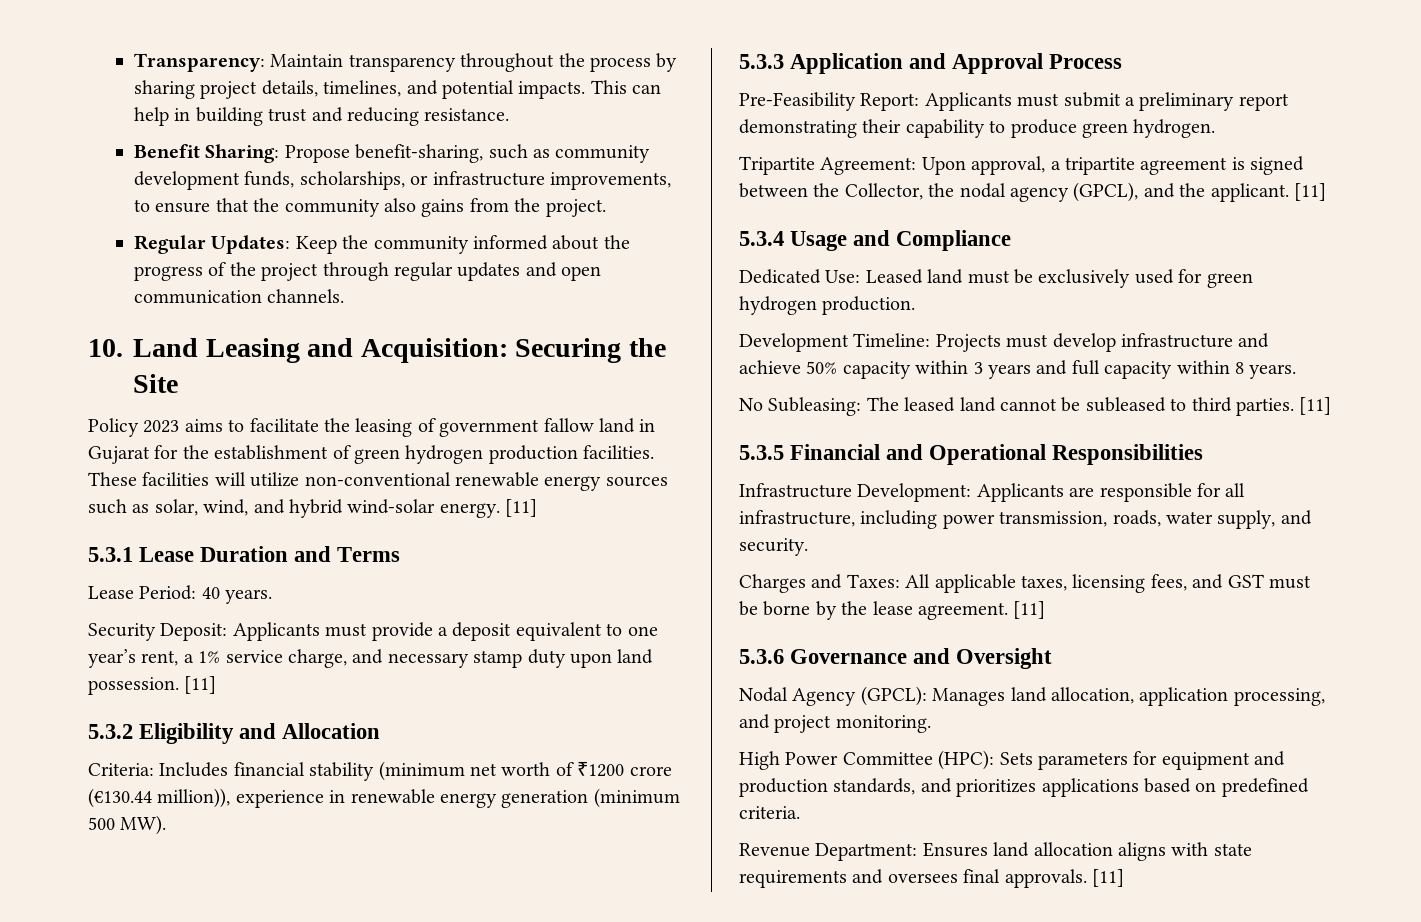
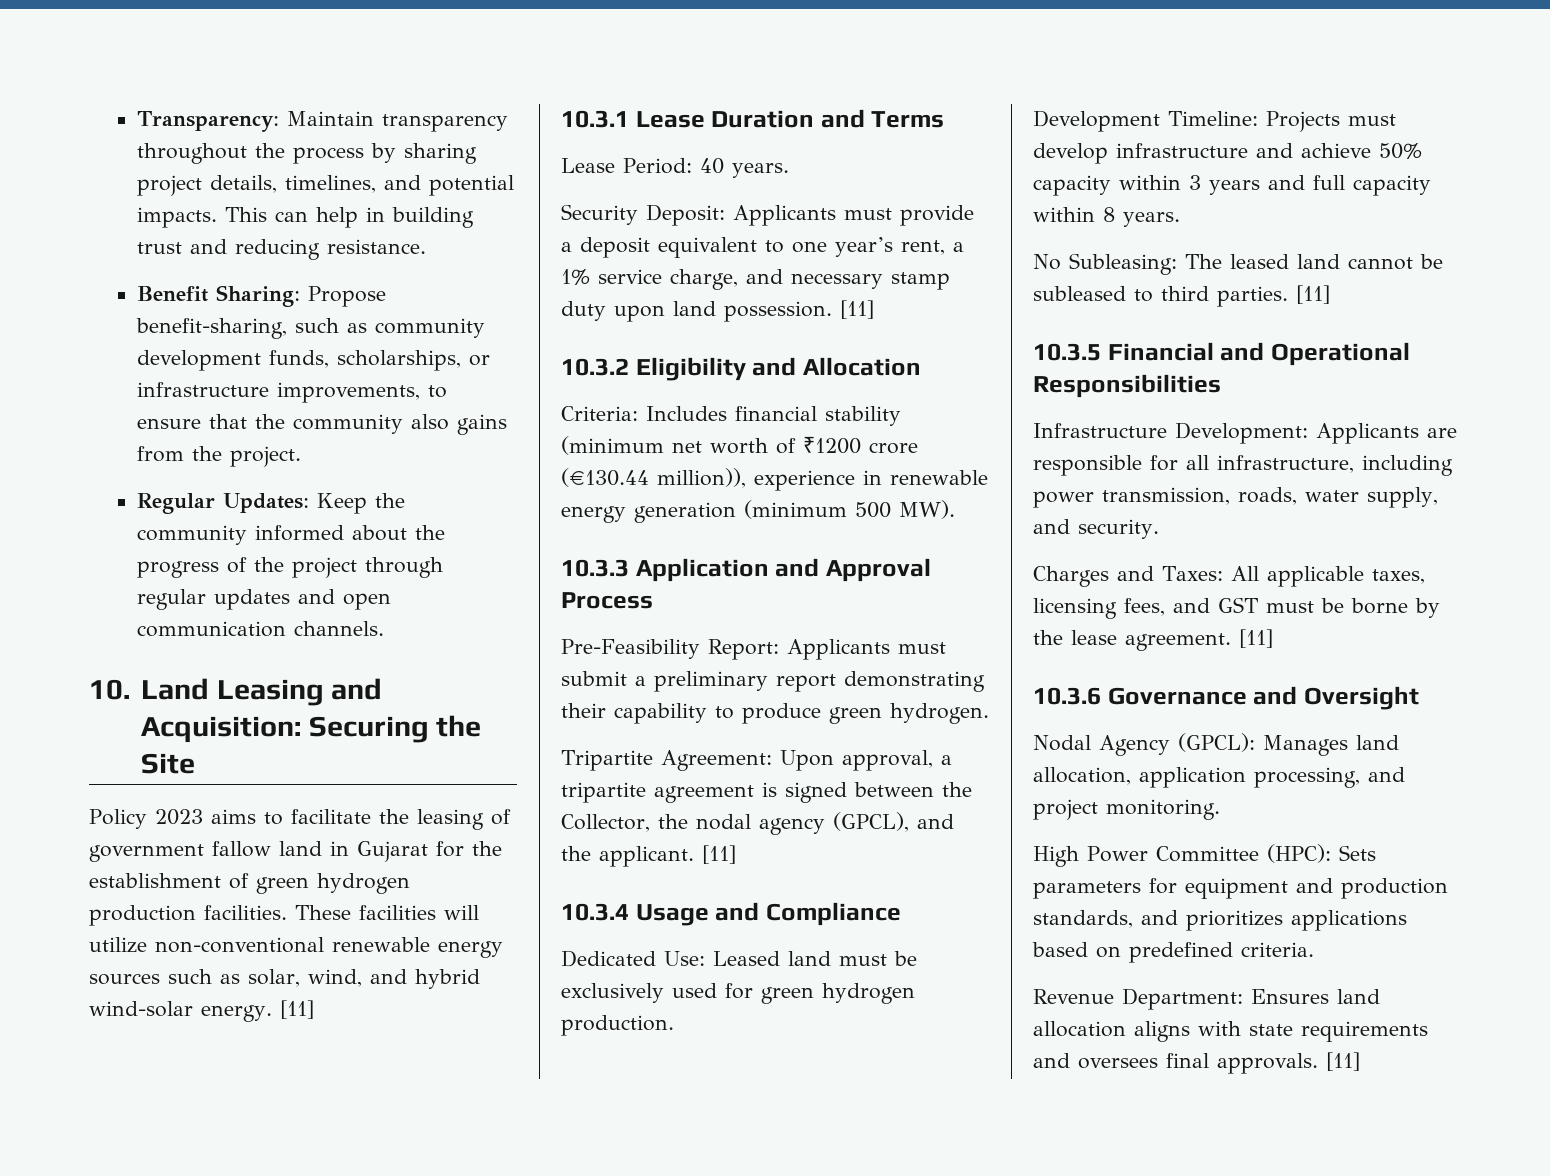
[88,547,133,562] 5.3.1 -> [561,110,629,128] 10.3.1
[88,724,133,739] 5.3.2 -> [561,358,629,376] 10.3.2
[739,54,784,69] 5.3.3 -> [561,559,629,577] 10.3.3
[739,231,784,246] 5.3.4 -> [561,903,629,921] 10.3.4
[739,445,784,460] 5.3.5 -> [1033,343,1101,361] 10.3.5
[739,649,784,664] 5.3.6 -> [1033,687,1101,705] 10.3.6

